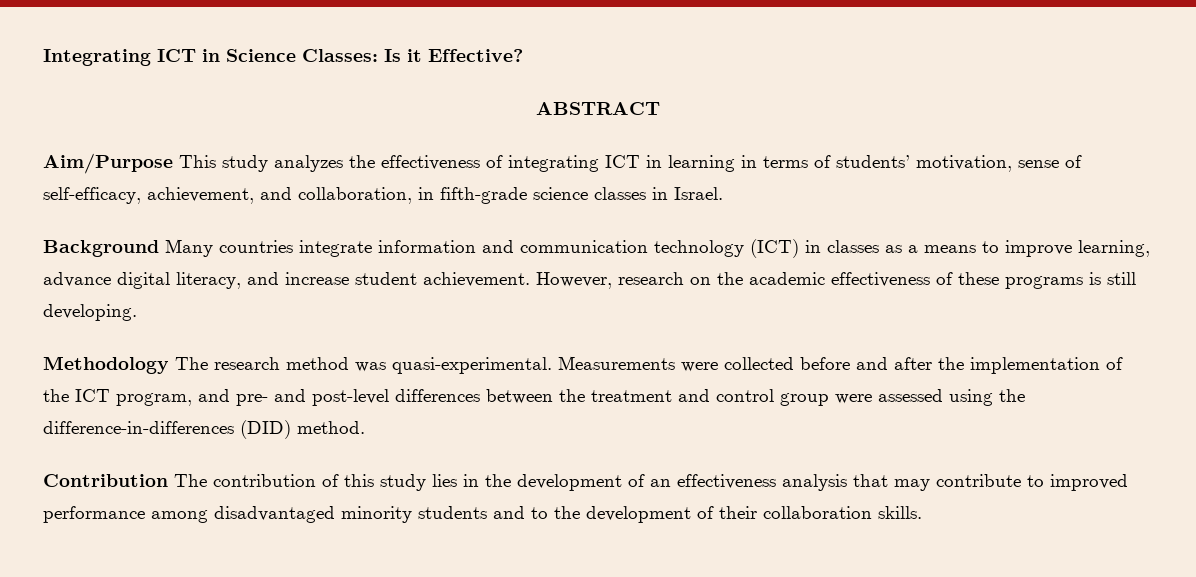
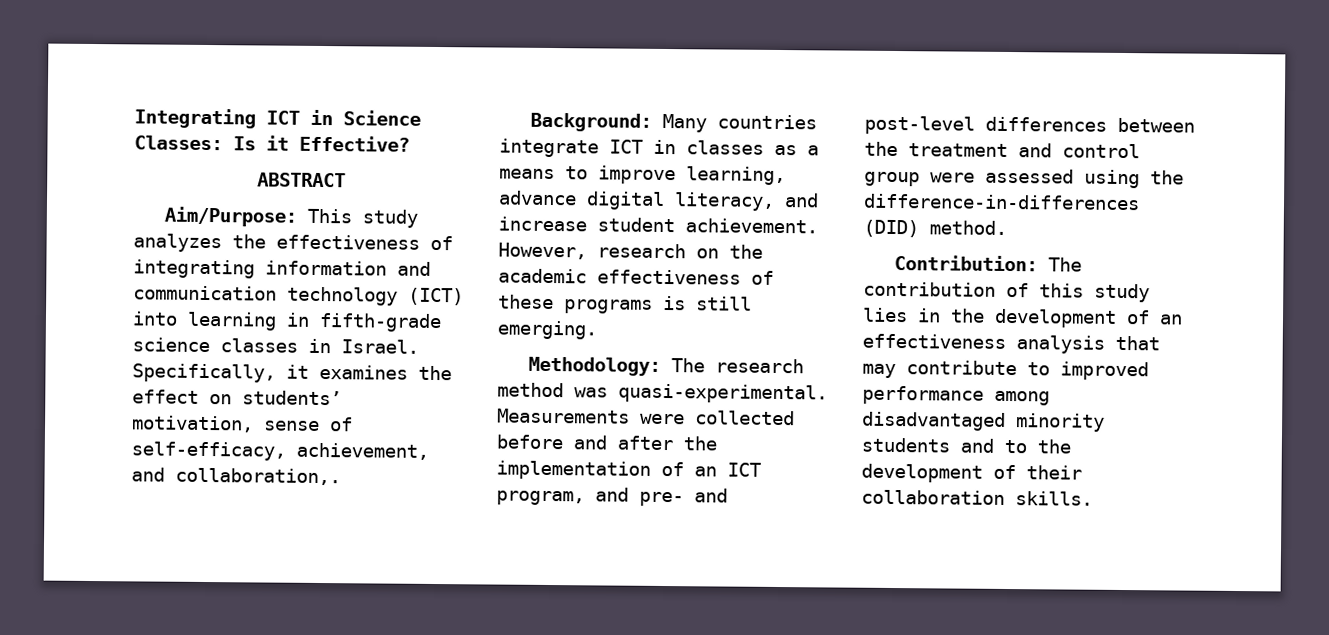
[43,153,173,174] Aim/Purpose -> [164,206,298,227] Aim/Purpose:
[605,155,831,172] ICT in learning in terms of -> [265,260,431,276] [133,285,464,306] [132,311,442,333] [132,337,419,354] [132,363,452,383] [132,389,232,405] information and communication technology (ICT) into learning in fifth-grade science classes in Israel. Specifically, it examines the effect on
[298,187,723,204] [43,239,799,258] collaboration, in fifth-grade science classes in Israel. // Background Many countries integrate information and communication technology (ICT) -> [175,467,341,486] [530,112,818,133] [499,138,643,158] collaboration,. // Background: Many countries integrate ICT
[43,304,137,321] [43,356,169,374] developing. // Methodology -> [497,320,597,340] [528,356,662,376] emerging. // Methodology:
[43,389,69,402] the -> [694,466,717,477] an
[43,474,168,487] Contribution -> [894,255,1039,272] Contribution:

